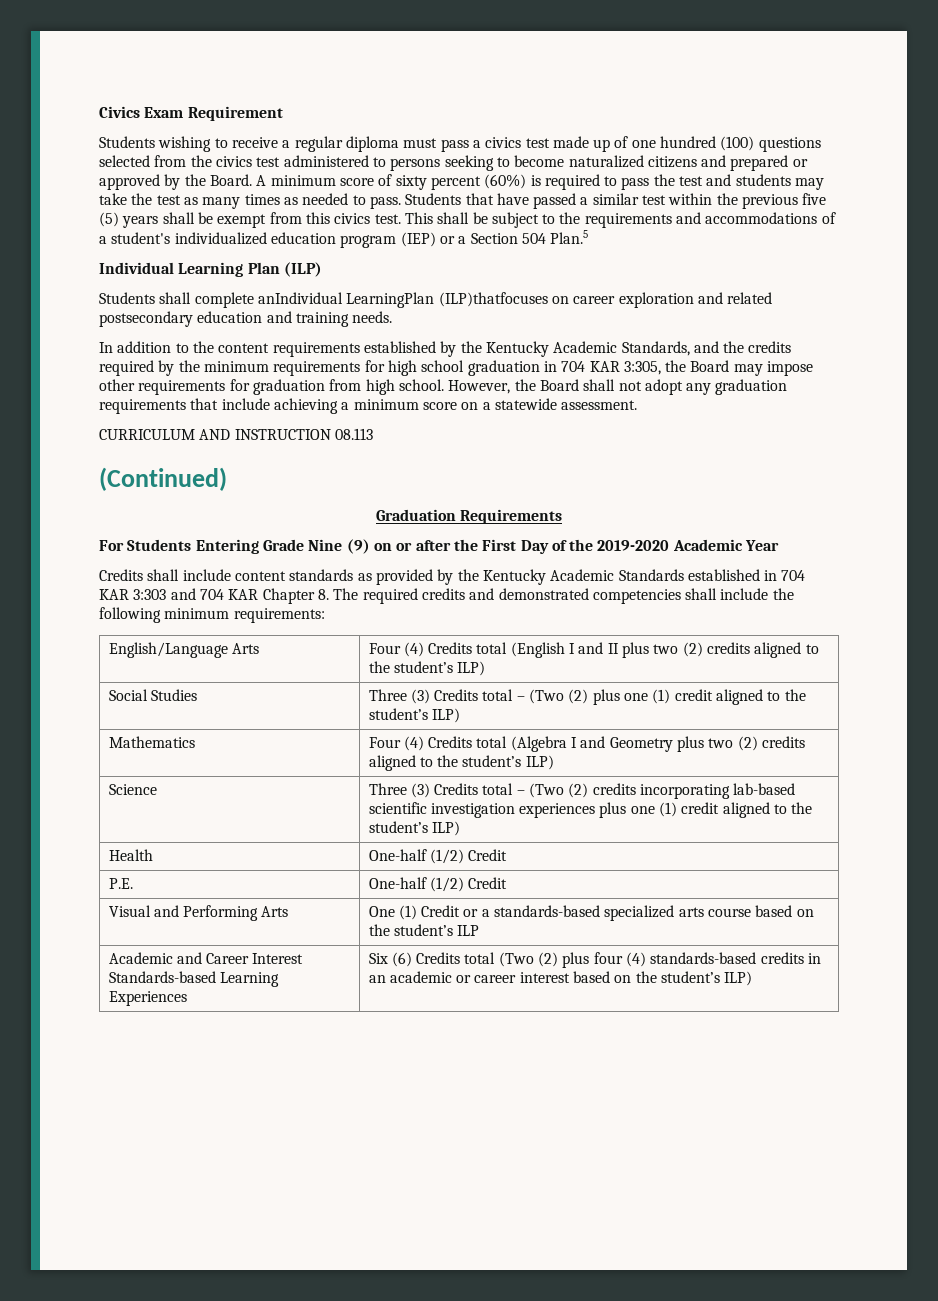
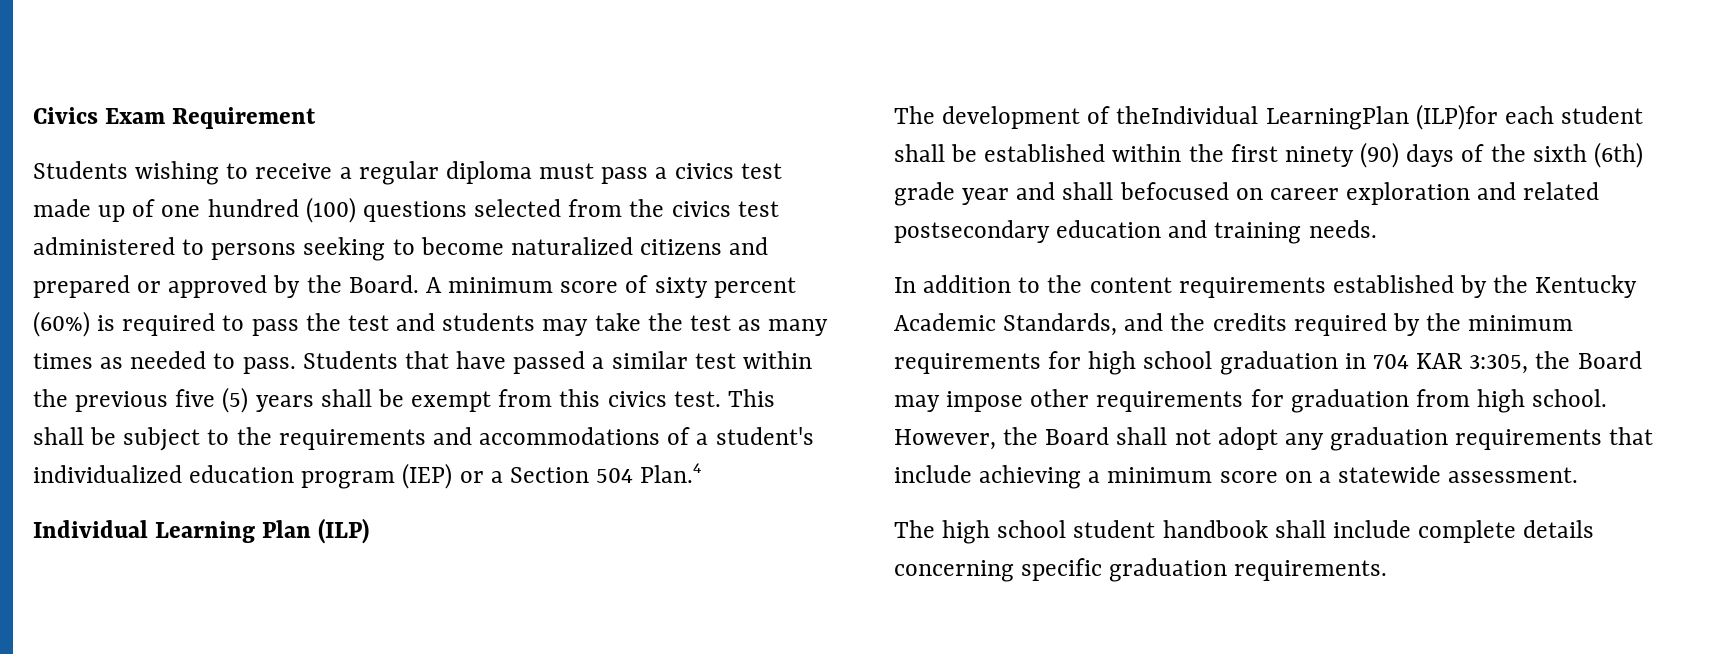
[550,230,589,244] Plan.5 -> [640,463,702,483] Plan.4
[99,292,548,308] Students shall complete anIndividual LearningPlan (ILP)thatfocuses -> [894,104,1644,130] [894,142,1643,168] [894,182,1229,206] The development of theIndividual LearningPlan (ILP)for each student shall be established within the first ninety (90) days of the sixth (6th) grade year and shall befocused
[99,428,373,440] [99,467,227,491] [375,509,563,524] [99,539,780,554] [99,569,806,585] [99,588,794,604] [99,607,325,623] [108,642,259,658] [368,642,819,658] [368,661,486,676] [108,689,197,701] [368,689,806,705] [368,708,460,723] [108,736,195,748] [368,736,806,752] [368,755,554,771] [108,784,157,795] [368,783,796,799] [368,802,813,818] [368,821,460,836] [108,849,153,861] [368,849,508,864] [108,878,133,889] [368,877,508,892] [108,905,289,921] [368,905,814,921] [368,924,480,936] [108,952,304,964] [108,971,279,987] [108,991,187,1006] [368,952,822,968] [368,971,753,986] CURRICULUM AND INSTRUCTION 08.113 // (Continued) // Graduation Requirements // For Students Entering Grade Nine (9) on or after the First Day of the 2019-2020 Academic Year // Credits shall include content standards as provided by the Kentucky Academic Standards established in 704 KAR 3:303 and 704 KAR Chapter 8. The required credits and demonstrated competencies shall include the following minimum requirements: // English/Language Arts | Four (4) Credits total (English I and II plus two (2) credits aligned to the student’s ILP) // Social Studies | Three (3) Credits total – (Two (2) plus one (1) credit aligned to the student’s ILP) // Mathematics | Four (4) Credits total (Algebra I and Geometry plus two (2) credits aligned to the student’s ILP) // Science | Three (3) Credits total – (Two (2) credits incorporating lab-based scientific investigation experiences plus one (1) credit aligned to the student’s ILP) // Health | One-half (1/2) Credit // P.E. | One-half (1/2) Credit // Visual and Performing Arts | One (1) Credit or a standards-based specialized arts course based on the student’s ILP // Academic and Career Interest Standards-based Learning Experiences | Six (6) Credits total (Two (2) plus four (4) standards-based credits in an academic or career interest based on the student’s ILP) -> [894,520,1595,544] [894,558,1388,582] The high school student handbook shall include complete details concerning specific graduation requirements.

